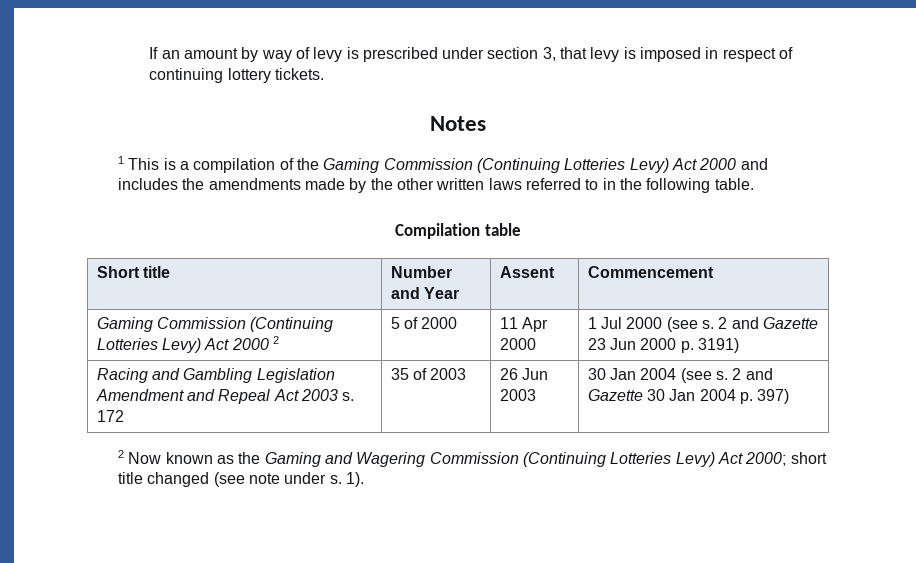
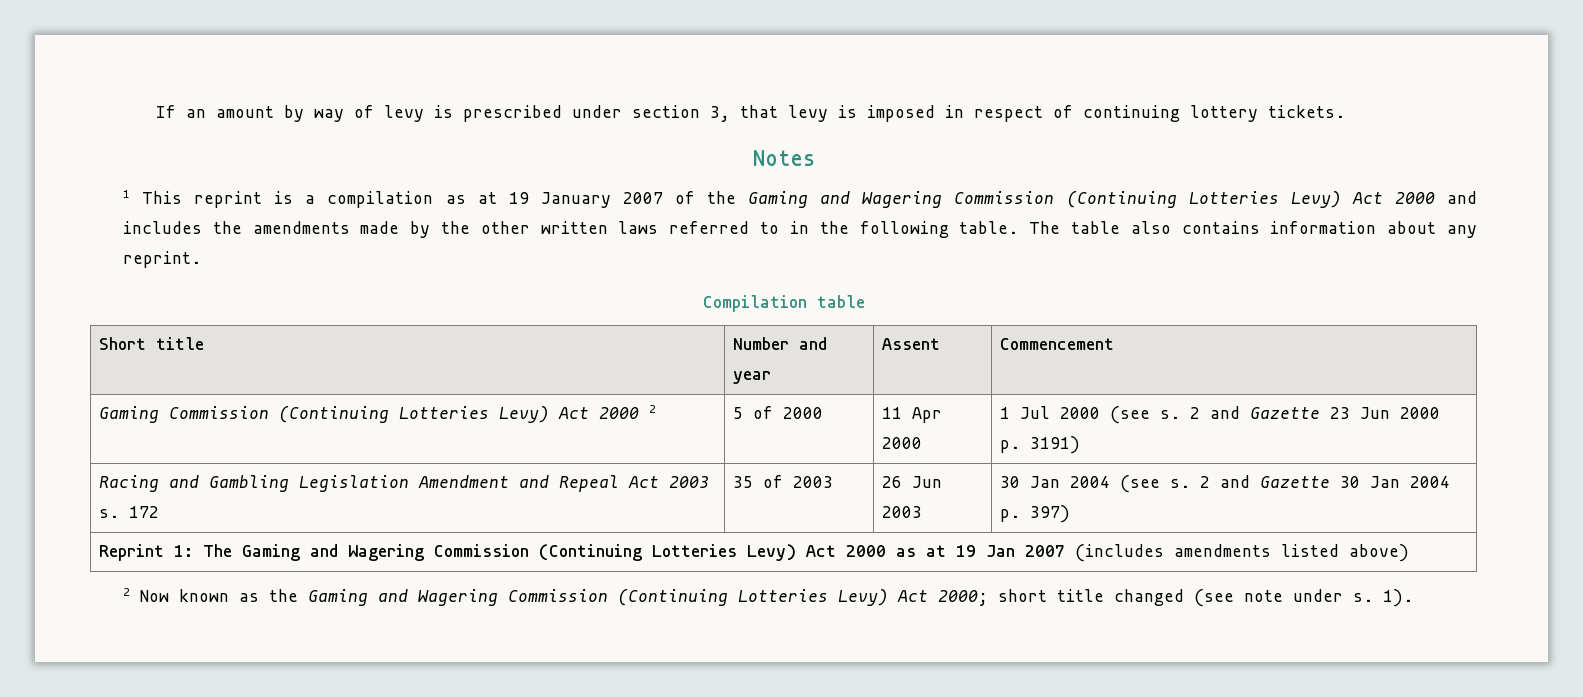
(160, 164) none -> [194,191,263,208] reprint
(276, 165) none -> [445,192,663,208] as at 19 January 2007
(380, 165) none -> [820,191,943,208] and Wagering
(754, 184) none -> [1029,221,1478,238] [122,251,201,268] The table also contains information about any reprint.
[423,287,459,299] Year -> [732,371,771,384] year
(790, 396) none -> [98,544,1409,562] // Reprint 1: The Gaming and Wagering Commission (Continuing Lotteries Levy) Act 2000 as at 19 Jan 2007 (includes amendments listed above)

